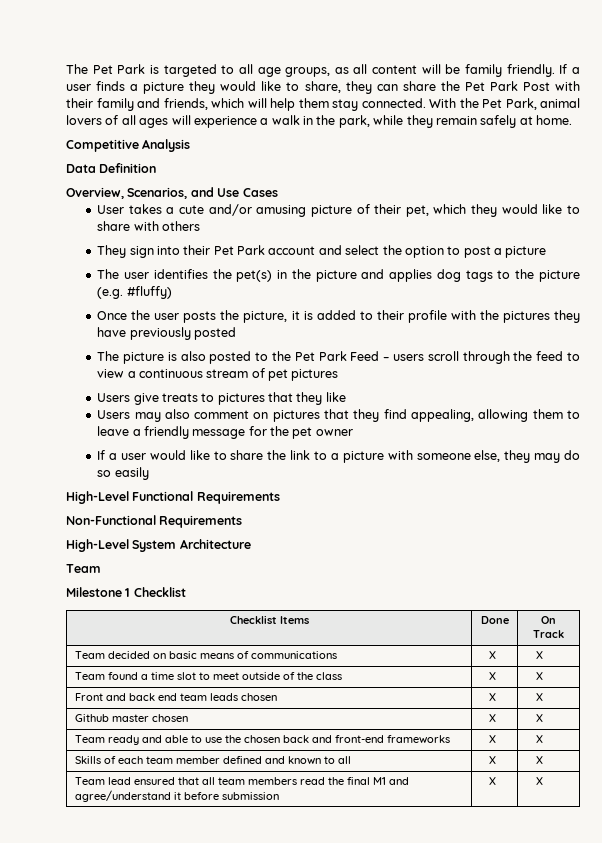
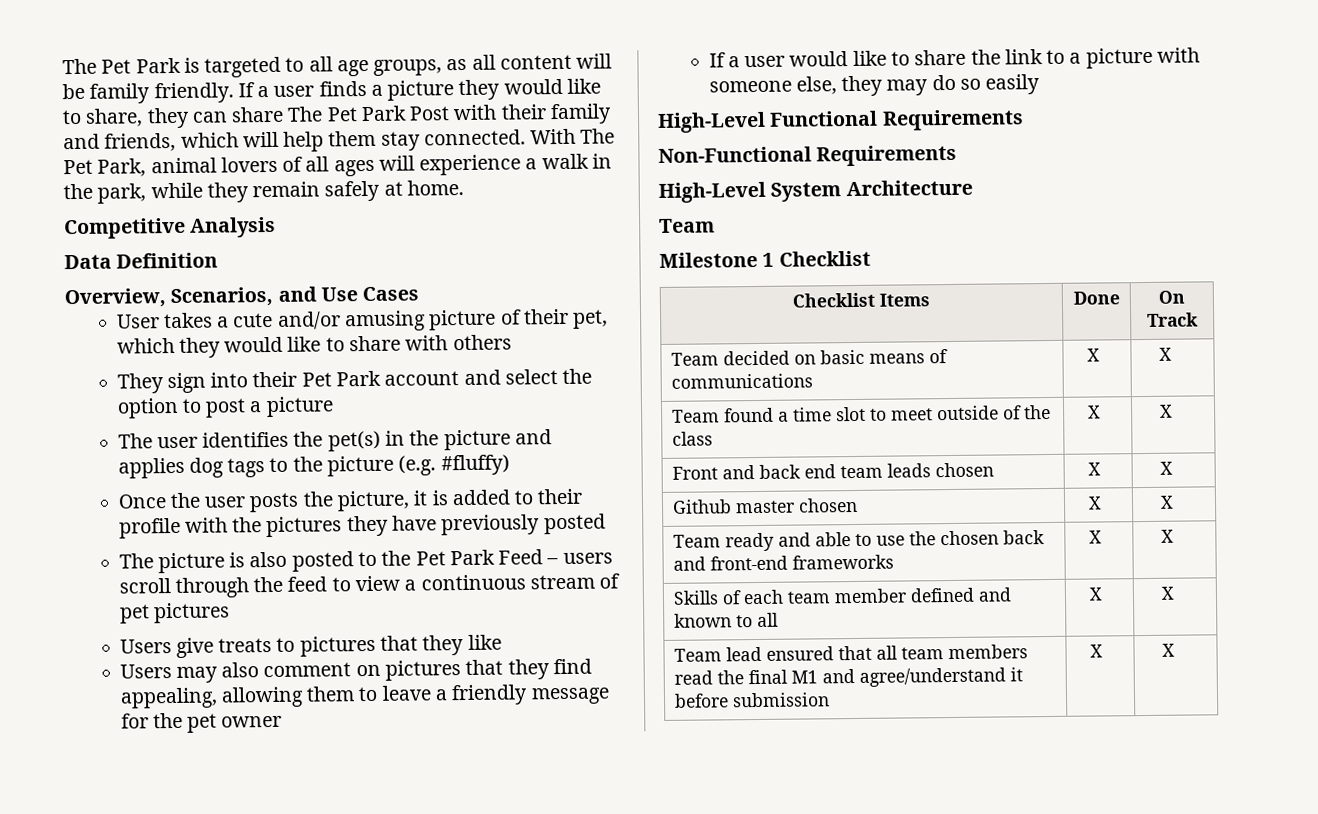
[440,81,460,91] the -> [287,106,324,122] The
[459,98,479,108] the -> [580,128,616,144] The

